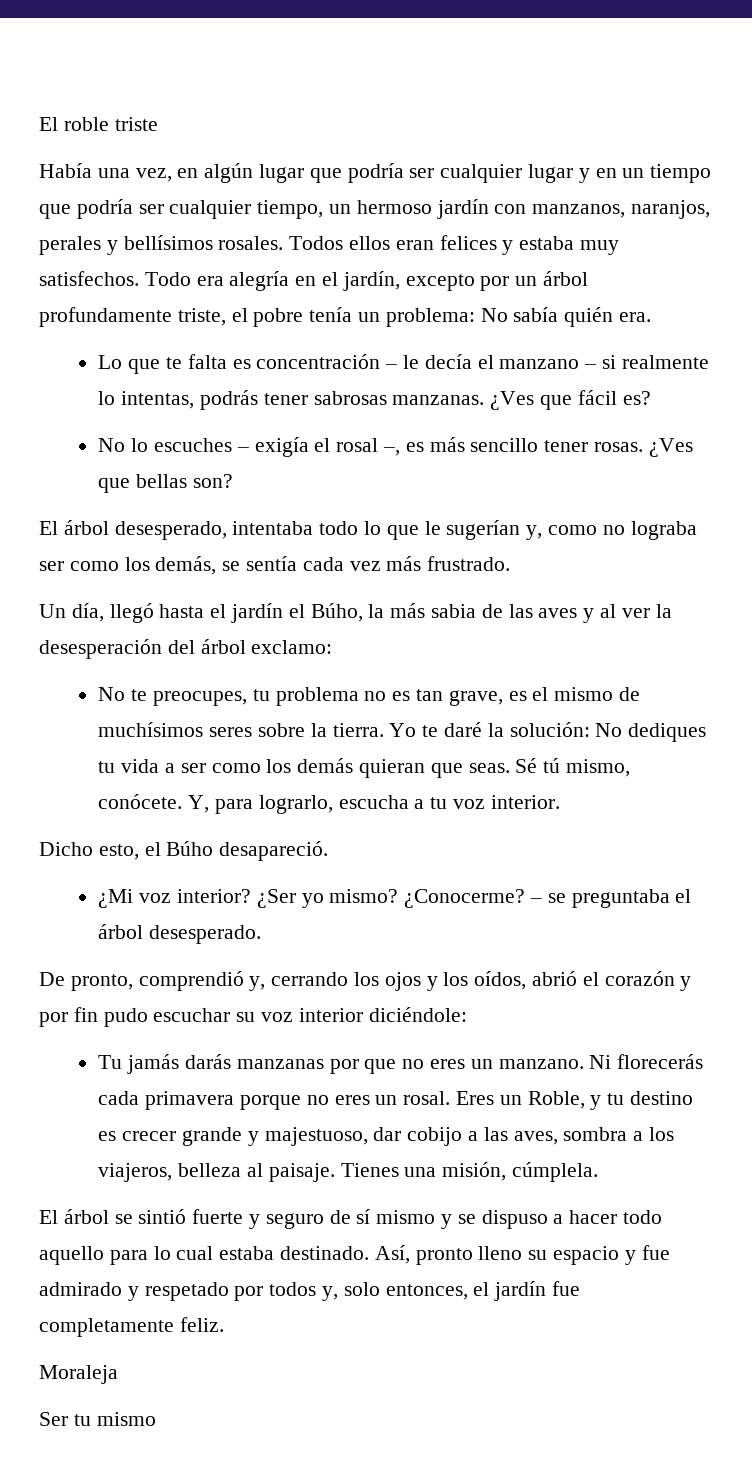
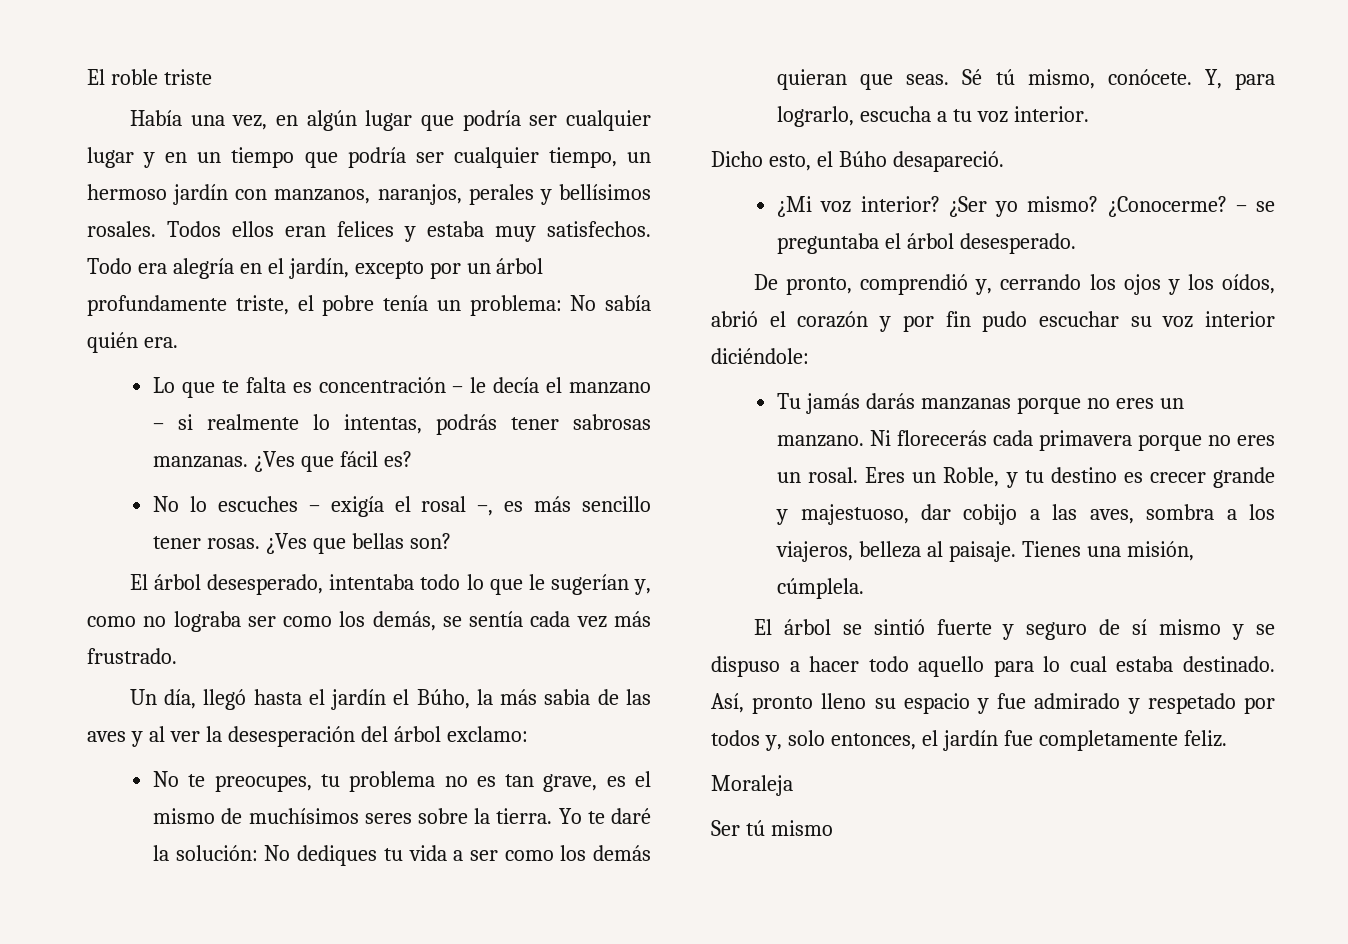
[329,1059,397,1074] por que -> [1016,397,1081,414] porque
[73,1414,91,1426] tu -> [745,820,765,836] tú

